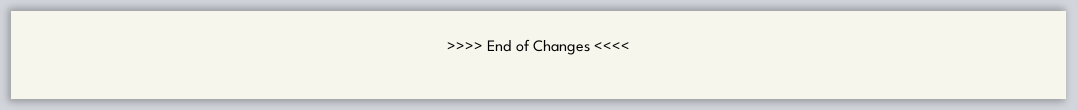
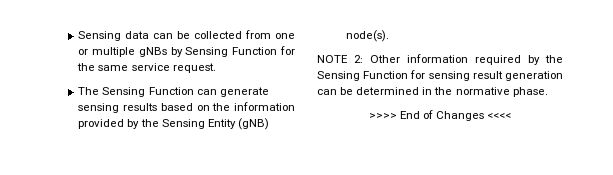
(446, 46) none -> [78,30,295,41] [78,46,295,57] [77,63,216,73] [78,87,269,97] [78,102,295,113] [78,118,269,130] [346,30,390,42] [317,54,563,65] [317,70,563,81] [317,87,548,97] Sensing data can be collected from one or multiple gNBs by Sensing Function for the same service request. // The Sensing Function can generate sensing results based on the information provided by the Sensing Entity (gNB) node(s). // NOTE 2: Other information required by the Sensing Function for sensing result generation can be determined in the normative phase. //

